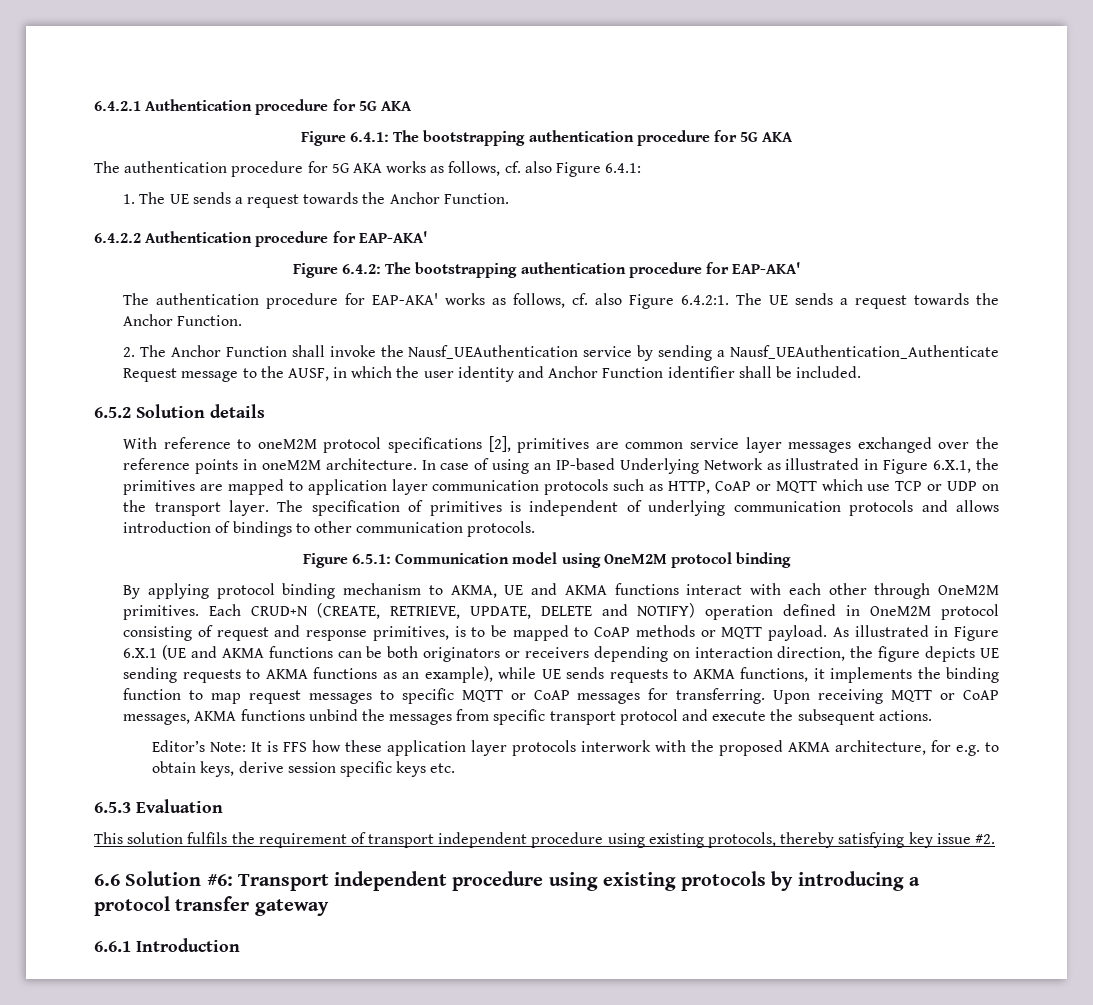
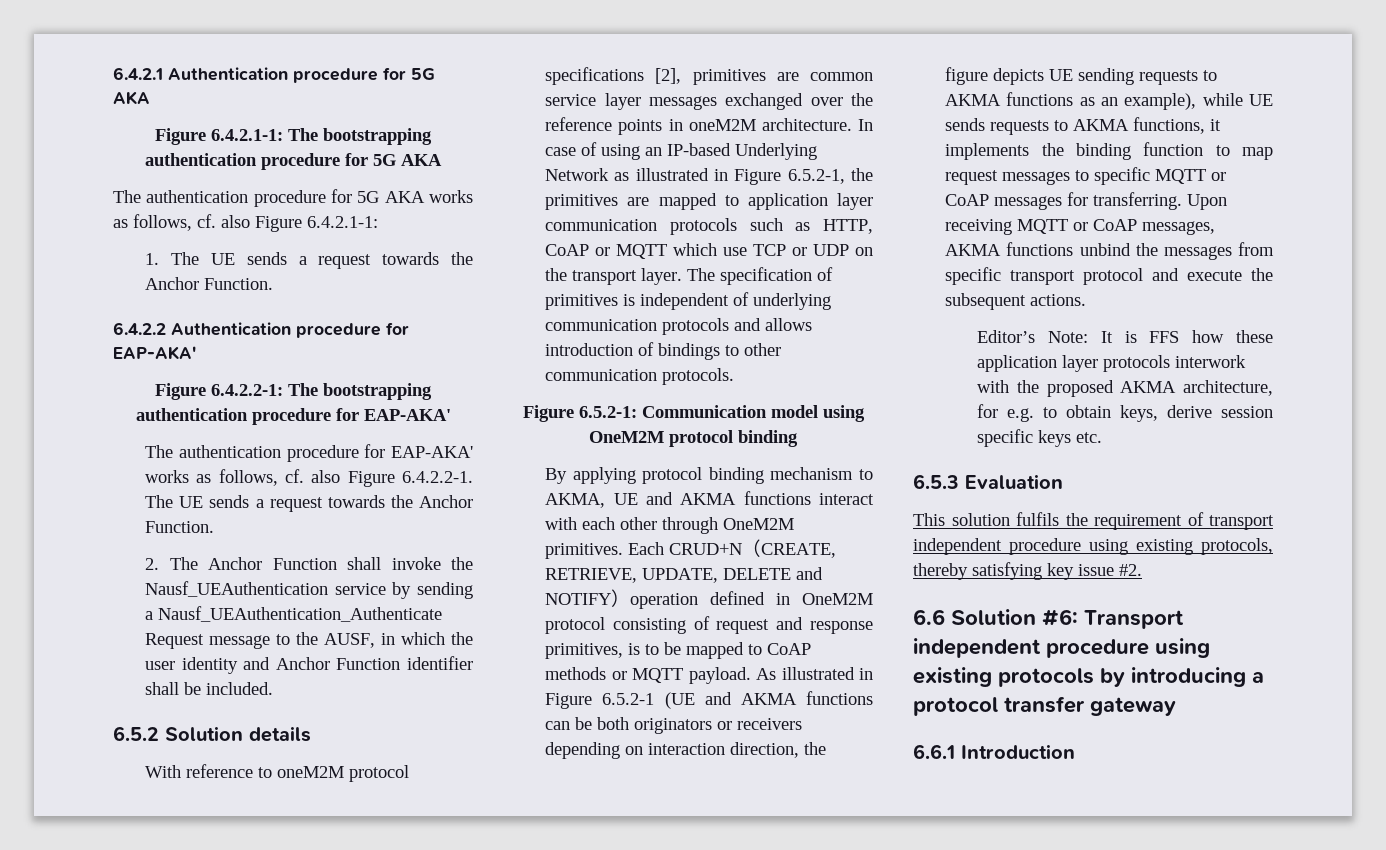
[349,132,389,142] 6.4.1: -> [211,129,283,141] 6.4.2.1-1:
[605,163,642,173] 6.4.1: -> [307,216,378,228] 6.4.2.1-1:
[342,264,382,274] 6.4.2: -> [211,384,283,396] 6.4.2.2-1:
[681,295,730,305] 6.4.2:1. -> [402,471,473,483] 6.4.2.2-1.
[933,460,972,473] 6.X.1, -> [787,169,845,184] 6.5.2-1,
[352,554,392,564] 6.5.1: -> [578,406,637,418] 6.5.2-1:
[123,648,158,658] 6.X.1 -> [602,693,655,705] 6.5.2-1

